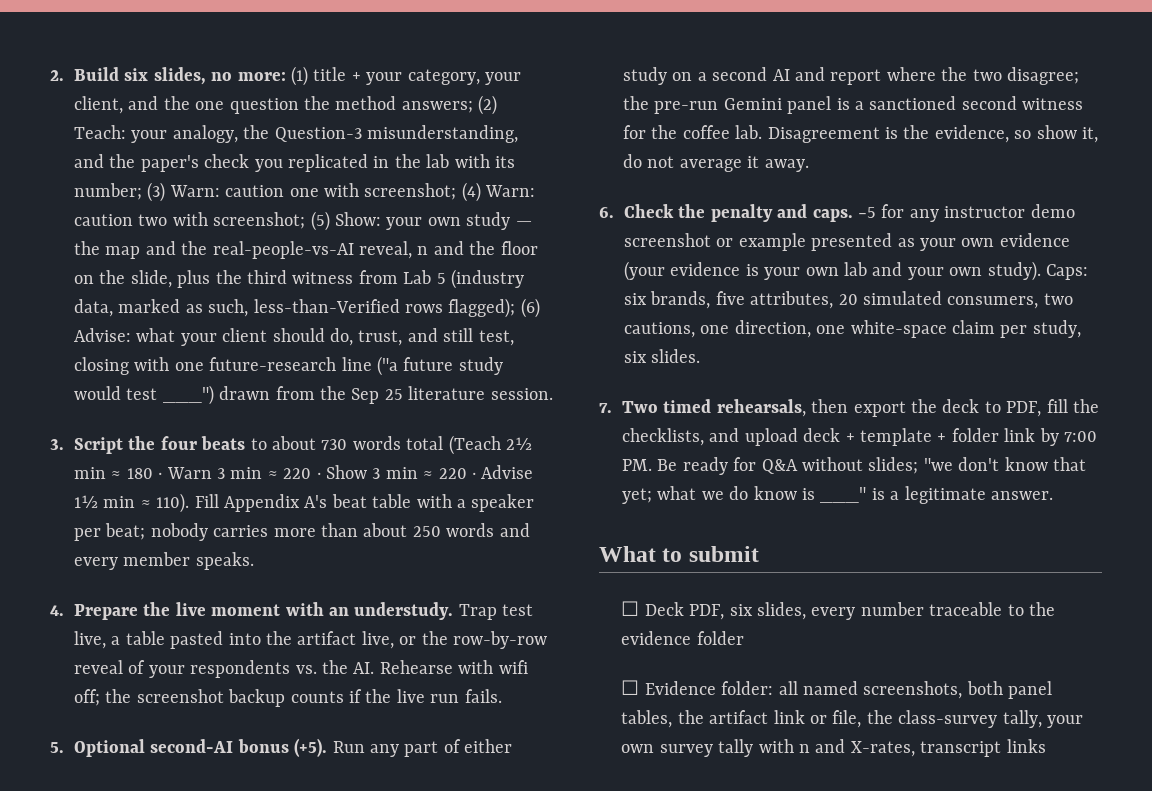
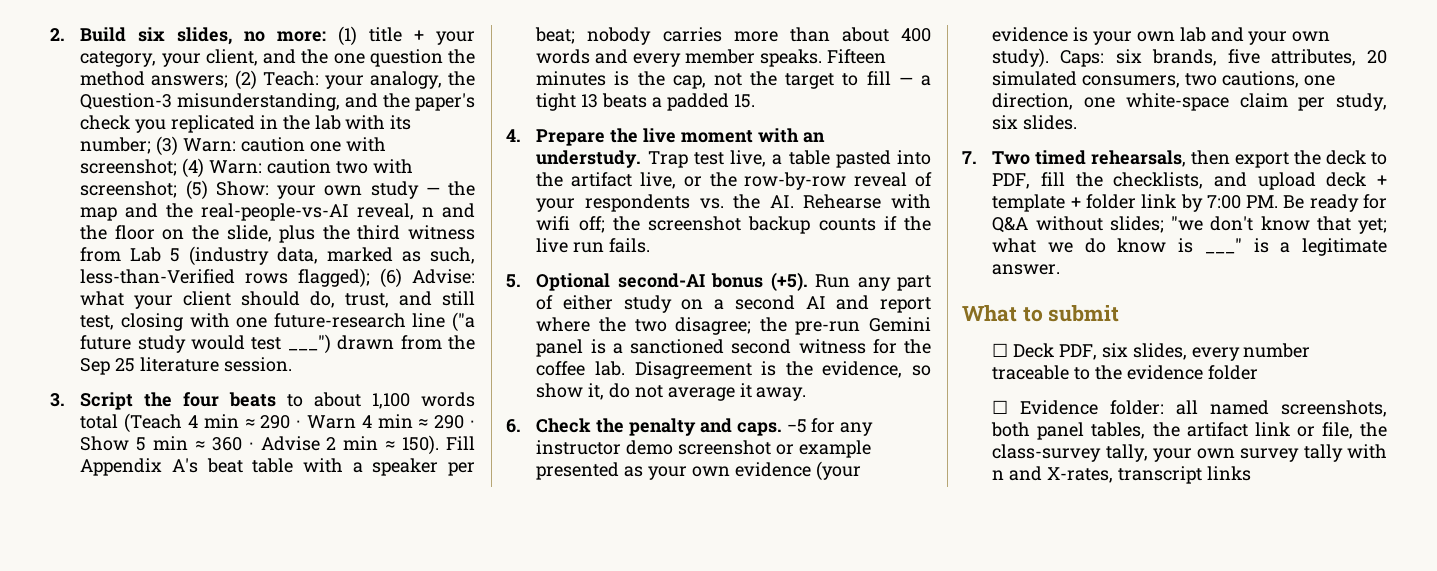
[321,439,348,450] 730 -> [372,393,411,409] 1,100
[505,437,532,450] [74,467,153,479] 2½ min ≈ 180 -> [187,414,291,429] 4 min ≈ 290
[217,467,312,479] 3 min ≈ 220 -> [361,414,465,429] 4 min ≈ 290
[372,467,467,479] 3 min ≈ 220 -> [136,436,242,451] 5 min ≈ 360
[74,493,190,513] 1½ min ≈ 110). -> [326,435,440,455] 2 min ≈ 150).
[412,526,441,537] 250 -> [901,28,931,42] 400
(254, 561) none -> [826,49,886,64] [536,71,931,89] [536,93,755,111] Fifteen minutes is the cap, not the target to fill — a tight 13 beats a padded 15.

